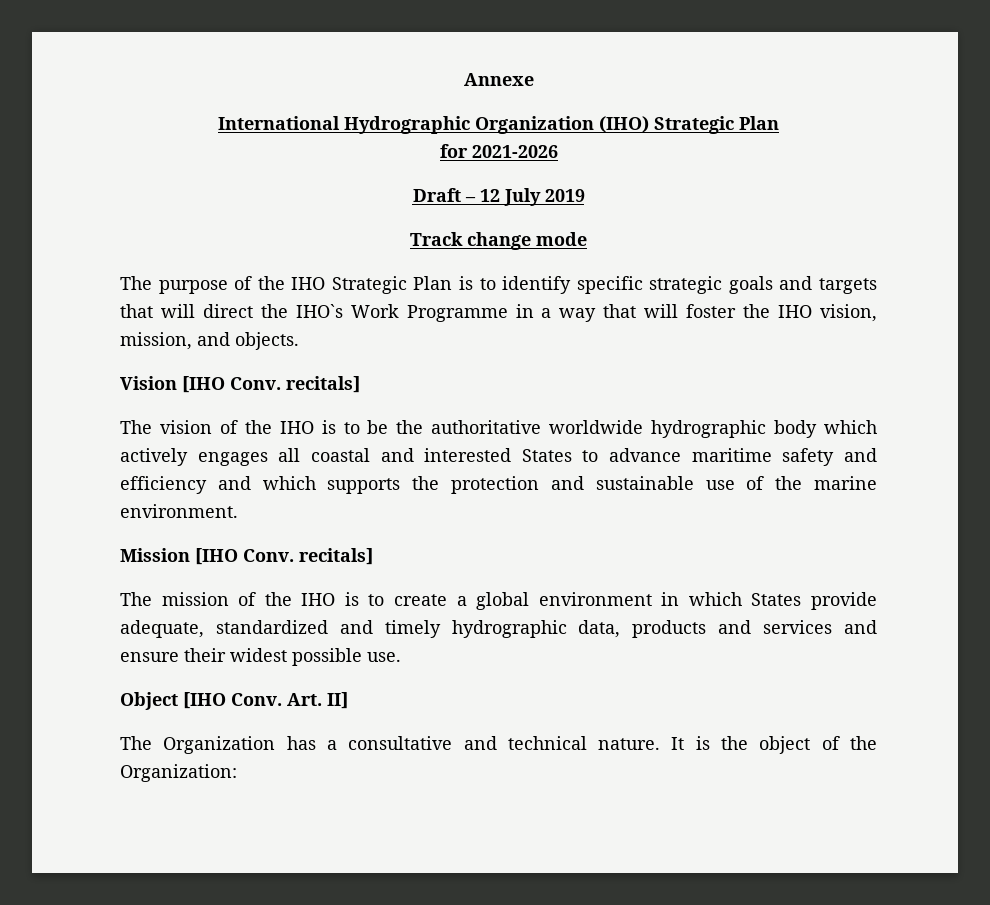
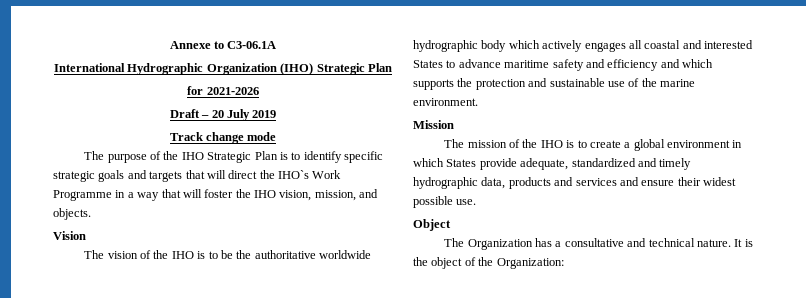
(534, 79) none -> [214,41,277,49] to C3-06.1A
[479,189,500,202] 12 -> [211,110,224,118] 20
[182,376,360,393] [IHO Conv. recitals] -> (86, 235) none
[195,548,373,565] [IHO Conv. recitals] -> (454, 124) none
[183,692,348,709] [IHO Conv. Art. II] -> (451, 225) none

